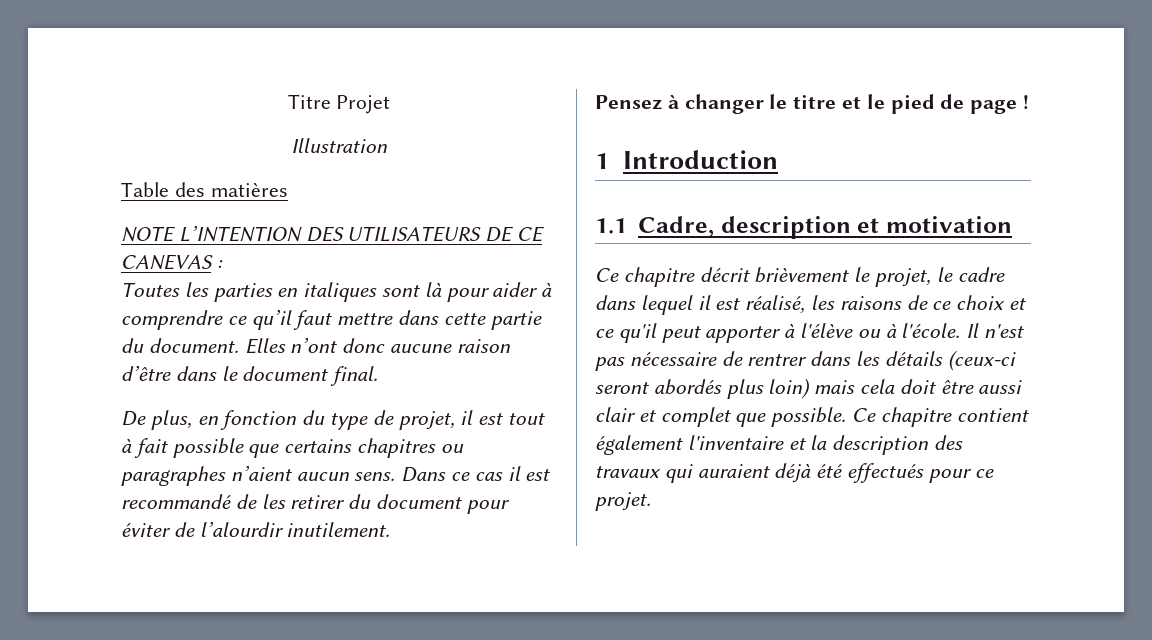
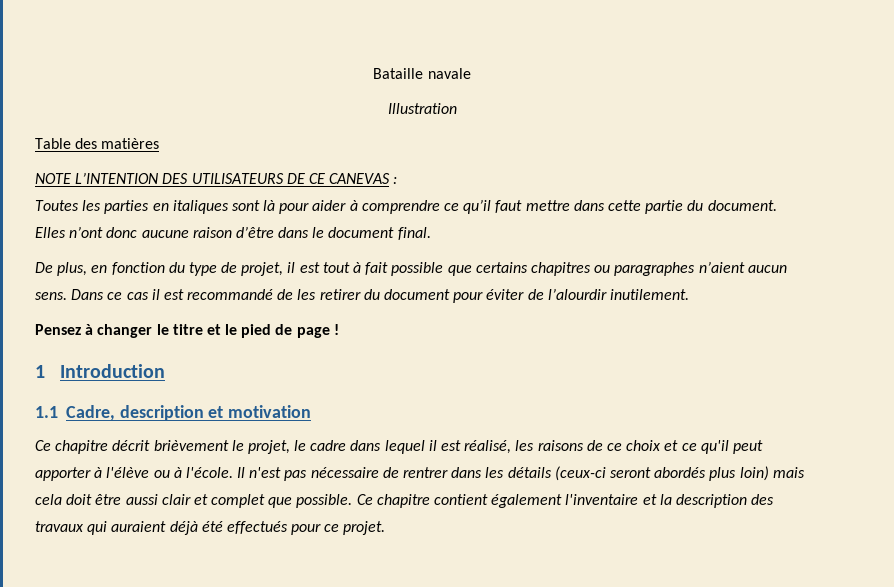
[287,94,391,114] Titre Projet -> [373,68,471,79] Bataille navale

